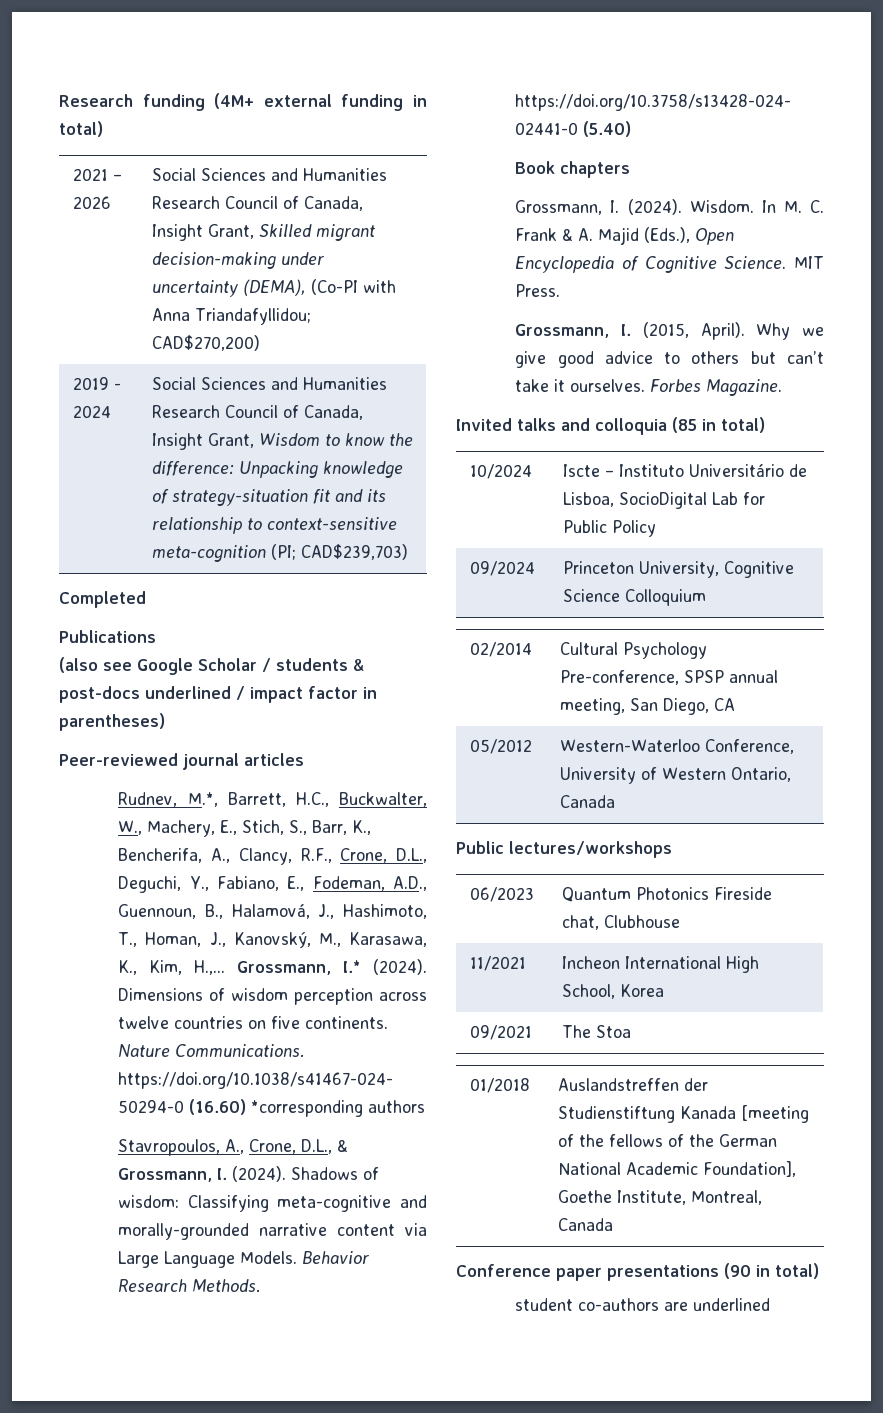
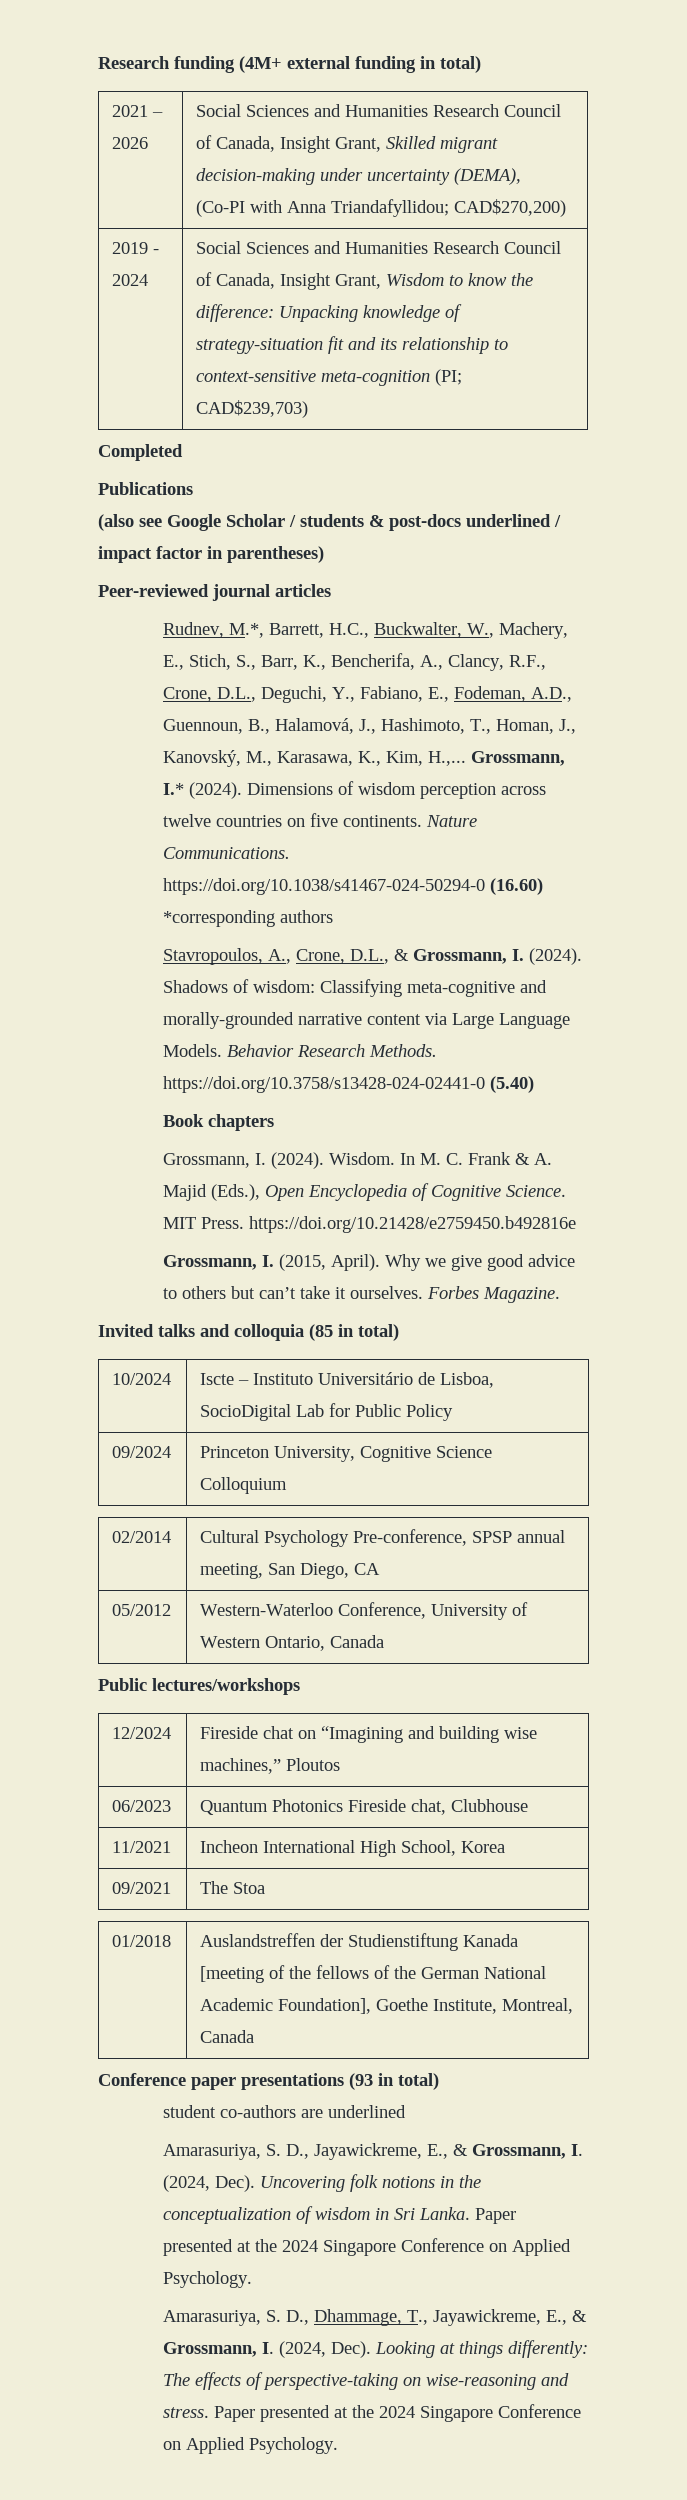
(561, 290) none -> [248,1216,576,1233] https://doi.org/10.21428/e2759450.b492816e
(672, 849) none -> [112,1727,172,1739] [200,1726,538,1743] [200,1758,341,1774] // 12/2024 | Fireside chat on “Imagining and building wise machines,” Ploutos
[724,1263,751,1279] (90 -> [349,2073,373,2090] (93
(771, 1304) none -> [162,2143,583,2160] [162,2174,481,2192] [162,2206,516,2224] [162,2238,571,2256] [162,2271,252,2288] [162,2309,587,2326] [162,2340,588,2358] [162,2372,569,2390] [162,2404,581,2422] [162,2437,338,2454] // Amarasuriya, S. D., Jayawickreme, E., & Grossmann, I. (2024, Dec). Uncovering folk notions in the conceptualization of wisdom in Sri Lanka. Paper presented at the 2024 Singapore Conference on Applied Psychology. // Amarasuriya, S. D., Dhammage, T., Jayawickreme, E., & Grossmann, I. (2024, Dec). Looking at things differently: The effects of perspective-taking on wise-reasoning and stress. Paper presented at the 2024 Singapore Conference on Applied Psychology.

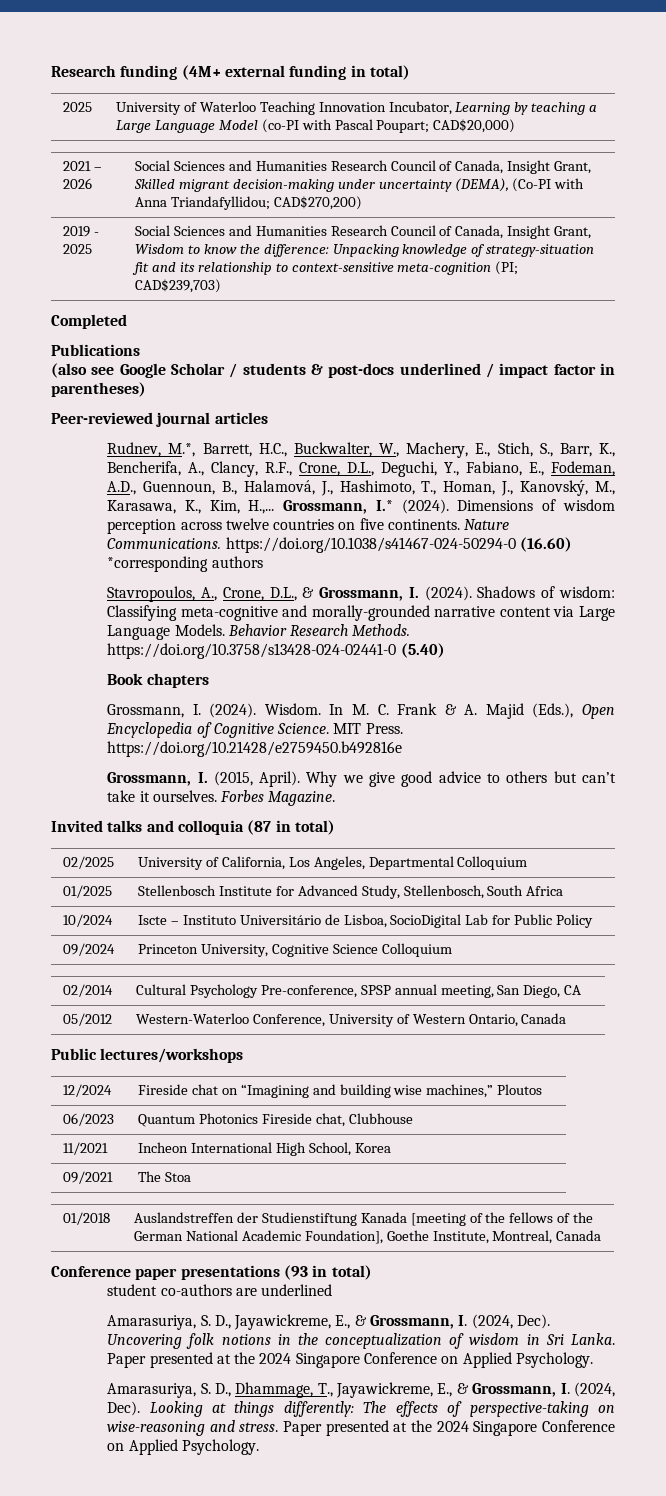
(481, 64) none -> [62,102,92,112] [115,101,598,115] [115,119,516,133] // 2025 | University of Waterloo Teaching Innovation Incubator, Learning by teaching a Large Language Model (co-PI with Pascal Poupart; CAD$20,000)
[112,274,149,286] 2024 -> [62,244,92,254] 2025
[309,1324,399,1341] (85 in total) -> [247,820,335,835] [62,856,114,869] [137,856,528,870] [62,885,112,898] [137,885,564,899] (87 in total) // 02/2025 | University of California, Los Angeles, Departmental Colloquium // 01/2025 | Stellenbosch Institute for Advanced Study, Stellenbosch, South Africa

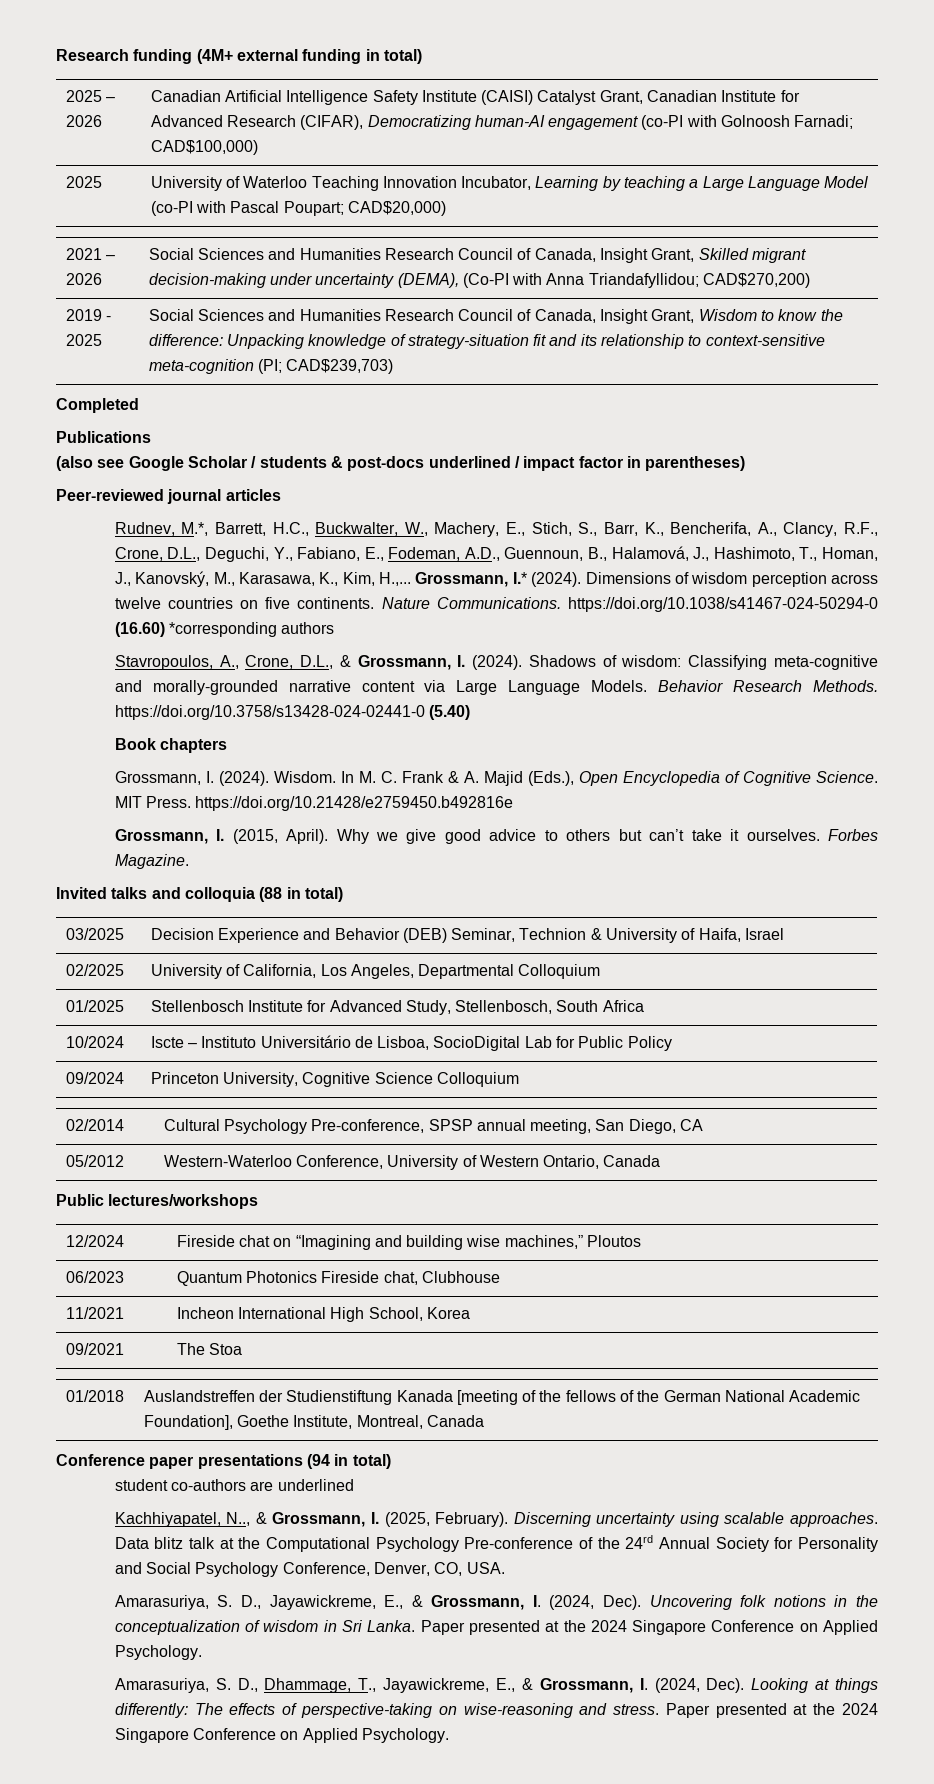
(410, 72) none -> [65,90,115,102] [65,115,102,127] [150,90,800,105] [150,115,854,130] [150,140,258,155] // 2025 – 2026 | Canadian Artificial Intelligence Safety Institute (CAISI) Catalyst Grant, Canadian Institute for Advanced Research (CIFAR), Democratizing human-AI engagement (co-PI with Golnoosh Farnadi; CAD$100,000)
[247,820,335,835] (87 in total) -> [259,887,343,902] [65,928,124,940] [150,928,785,943] (88 in total) // 03/2025 | Decision Experience and Behavior (DEB) Seminar, Technion & University of Haifa, Israel
[283,1265,308,1280] (93 -> [306,1454,330,1469] (94
(333, 1290) none -> [114,1512,879,1527] [114,1535,878,1552] [114,1562,505,1577] // Kachhiyapatel, N.., & Grossmann, I. (2025, February). Discerning uncertainty using scalable approaches. Data blitz talk at the Computational Psychology Pre-conference of the 24rd Annual Society for Personality and Social Psychology Conference, Denver, CO, USA.

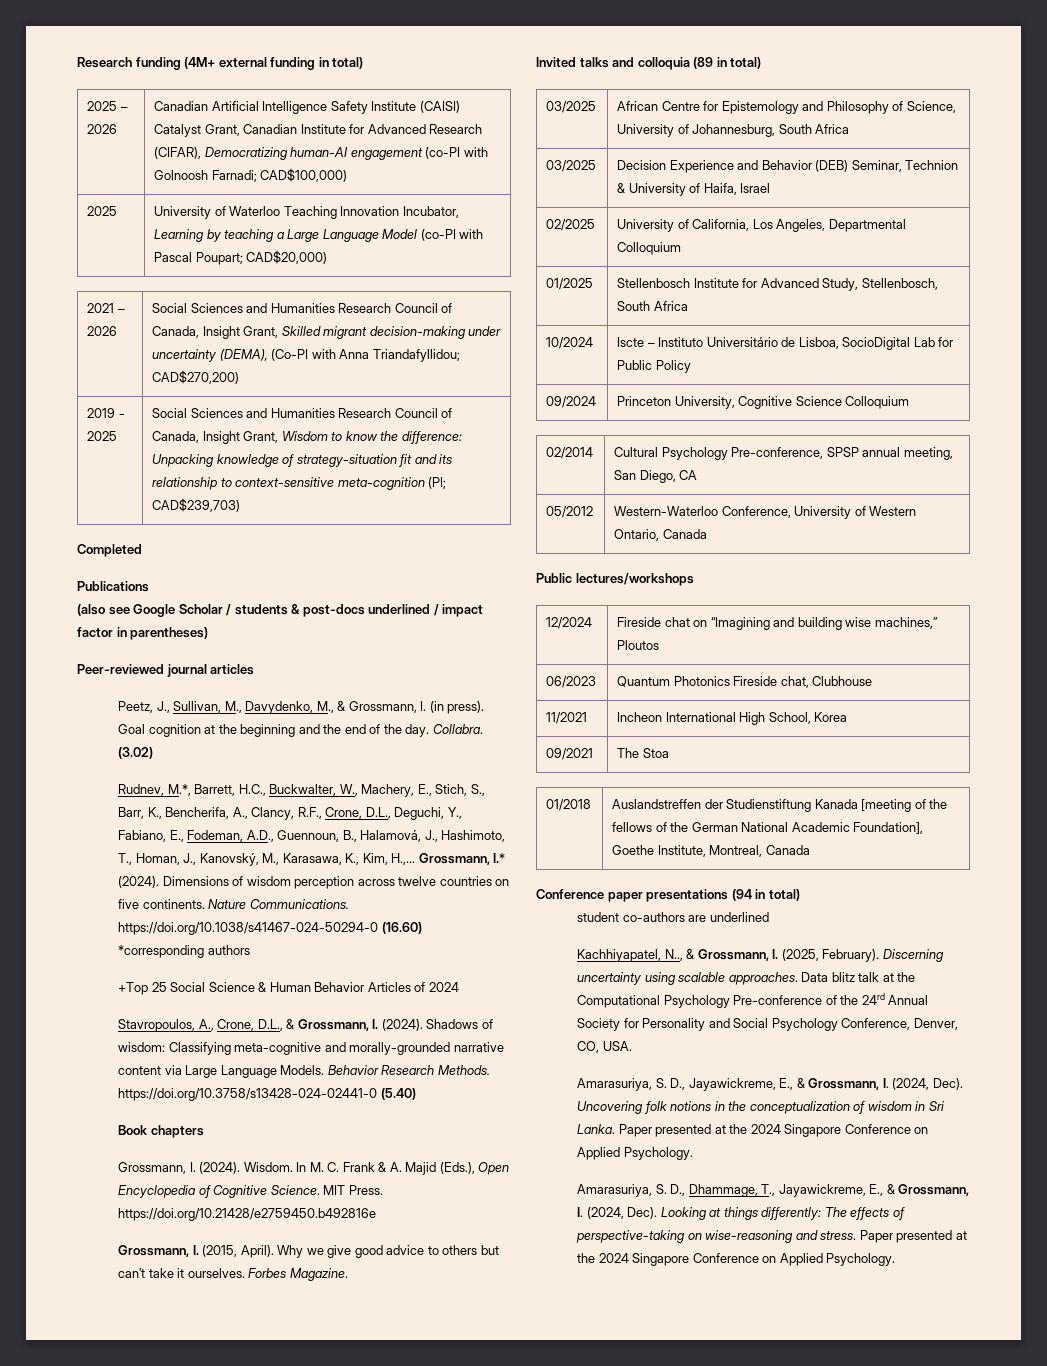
(281, 495) none -> [118,701,485,714] [118,724,483,737] [118,747,154,759] // Peetz, J., Sullivan, M., Davydenko, M., & Grossmann, I. (in press). Goal cognition at the beginning and the end of the day. Collabra. (3.02)
(335, 628) none -> [118,982,459,995] // +Top 25 Social Science & Human Behavior Articles of 2024
[259,887,343,902] (88 in total) -> [693,57,762,69] [546,101,597,113] [617,101,956,114] [617,124,850,137] (89 in total) // 03/2025 | African Centre for Epistemology and Philosophy of Science, University of Johannesburg, South Africa

